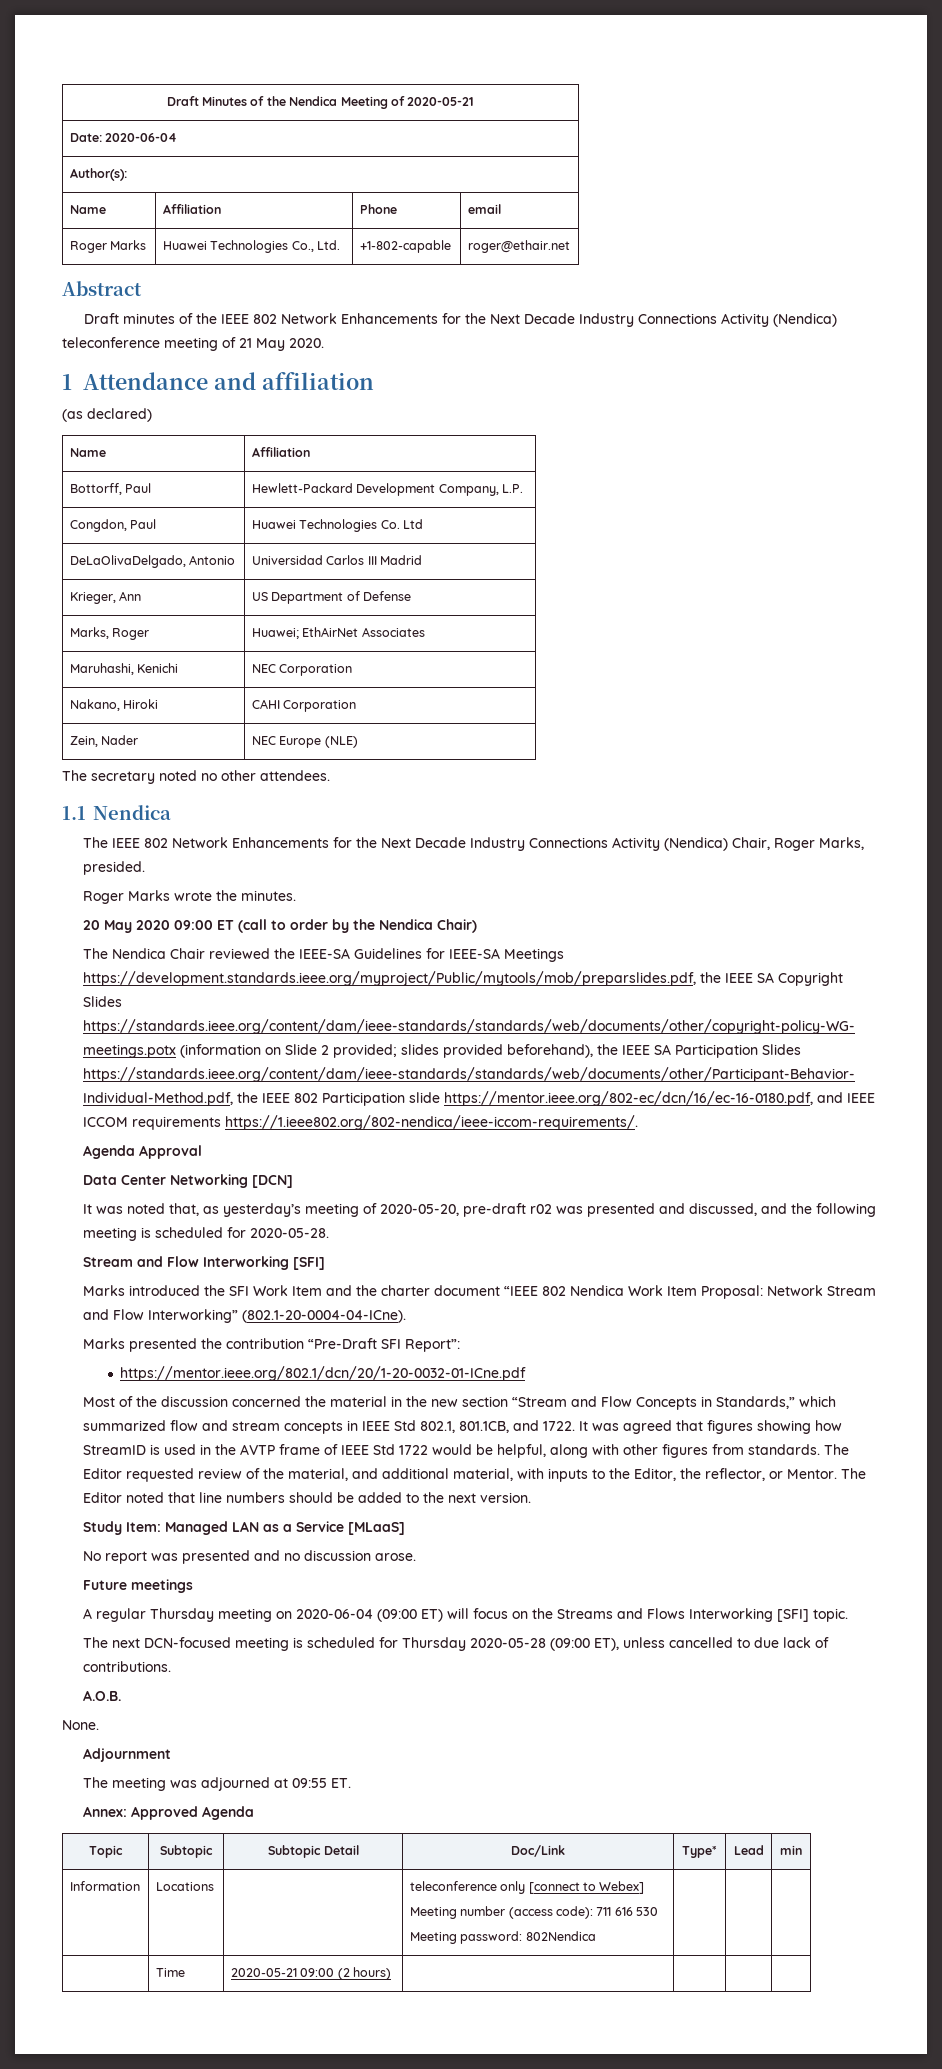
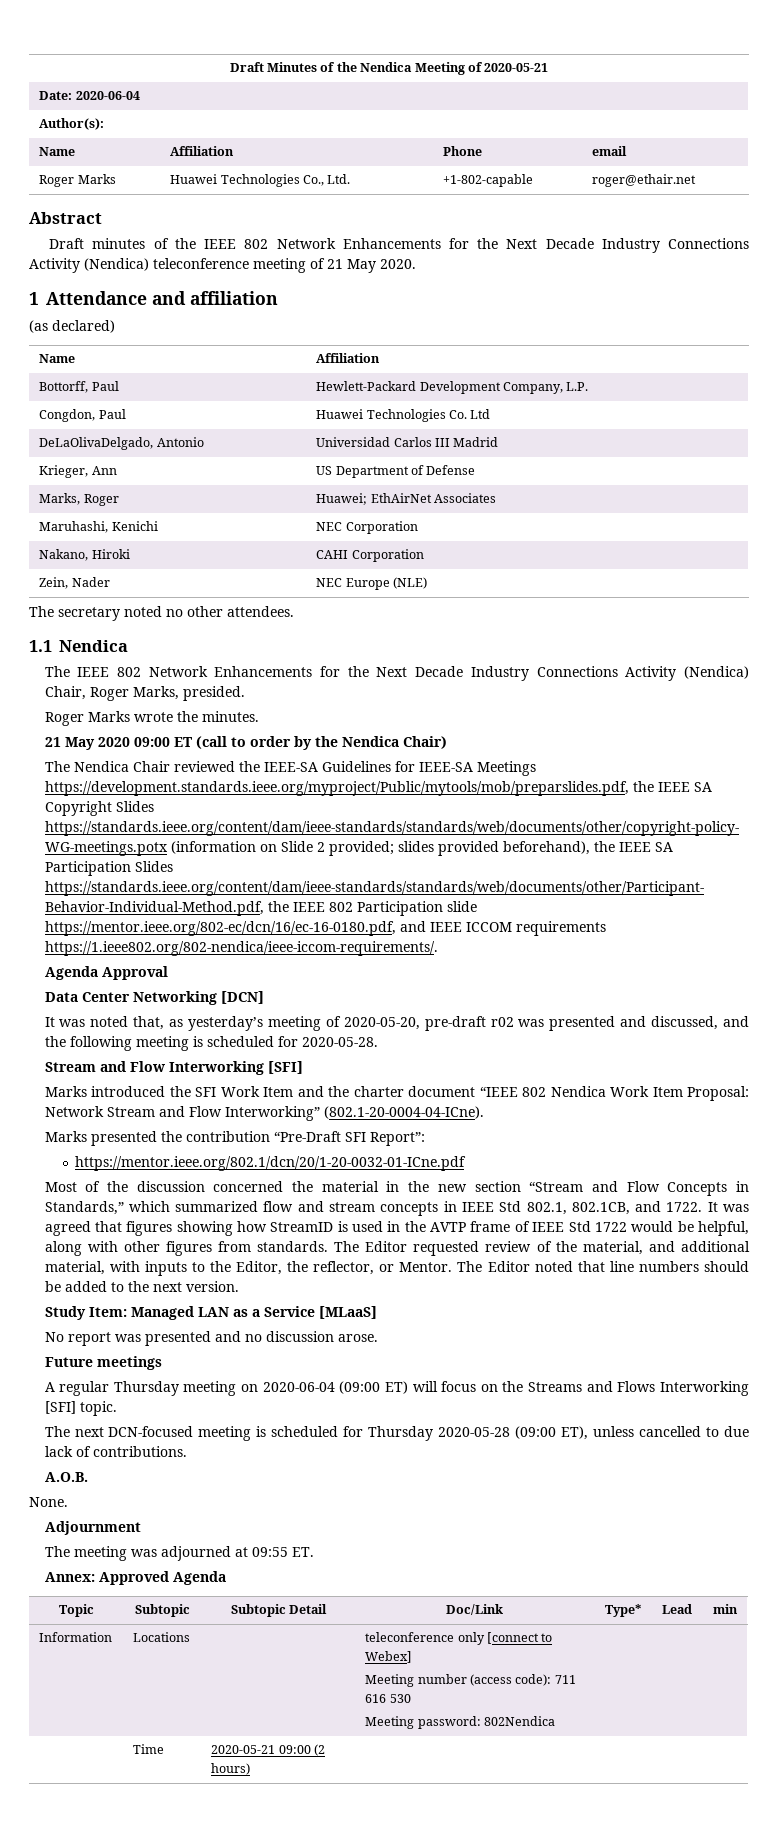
[83,920,101,930] 20 -> [44,737,61,747] 21
[459,1421,510,1433] 801.1CB, -> [571,1202,630,1215] 802.1CB,

